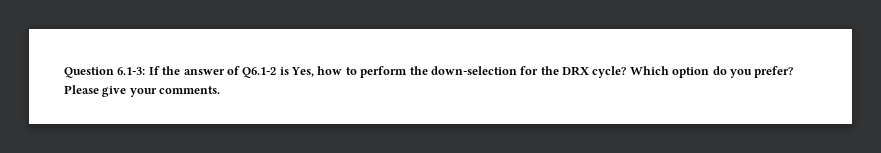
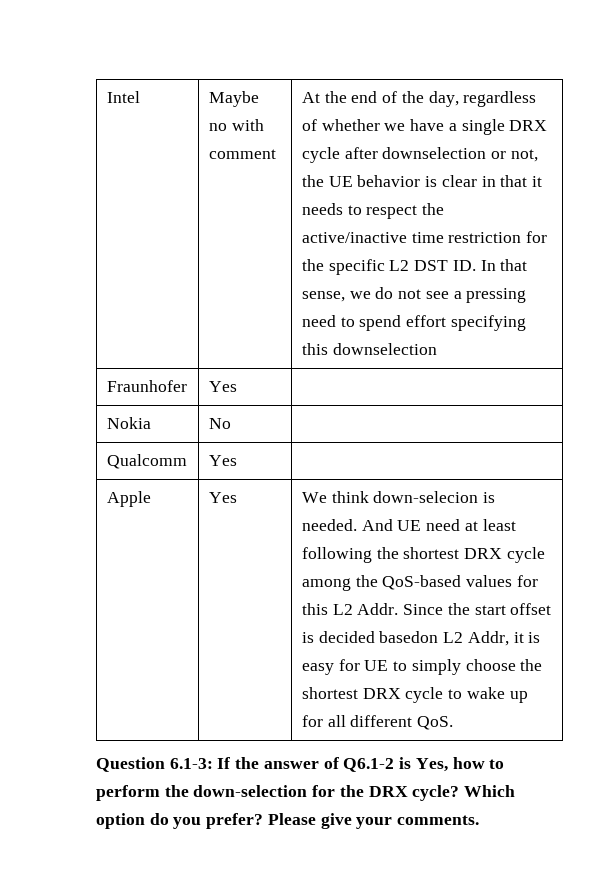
(64, 72) none -> [106,91,140,103] [208,91,259,107] [208,119,264,131] [208,149,276,159] [301,91,537,107] [301,119,548,135] [301,147,538,163] [301,175,543,187] [301,203,445,219] [301,231,548,243] [301,259,528,275] [301,287,527,303] [301,315,526,331] [301,343,437,355] [106,380,187,392] [208,381,237,392] [106,417,151,429] [208,418,231,429] [106,454,187,469] [208,455,237,466] [106,491,151,507] [208,492,237,503] [301,491,496,503] [301,519,516,531] [301,547,545,563] [301,575,538,591] [301,603,552,615] [301,631,541,646] [301,659,543,675] [301,687,528,703] [301,715,454,730] Intel | Maybe no with comment | At the end of the day, regardless of whether we have a single DRX cycle after downselection or not, the UE behavior is clear in that it needs to respect the active/inactive time restriction for the specific L2 DST ID. In that sense, we do not see a pressing need to spend effort specifying this downselection // Fraunhofer | Yes | // Nokia | No | // Qualcomm | Yes | // Apple | Yes | We think down-selecion is needed. And UE need at least following the shortest DRX cycle among the QoS-based values for this L2 Addr. Since the start offset is decided basedon L2 Addr, it is easy for UE to simply choose the shortest DRX cycle to wake up for all different QoS. //

